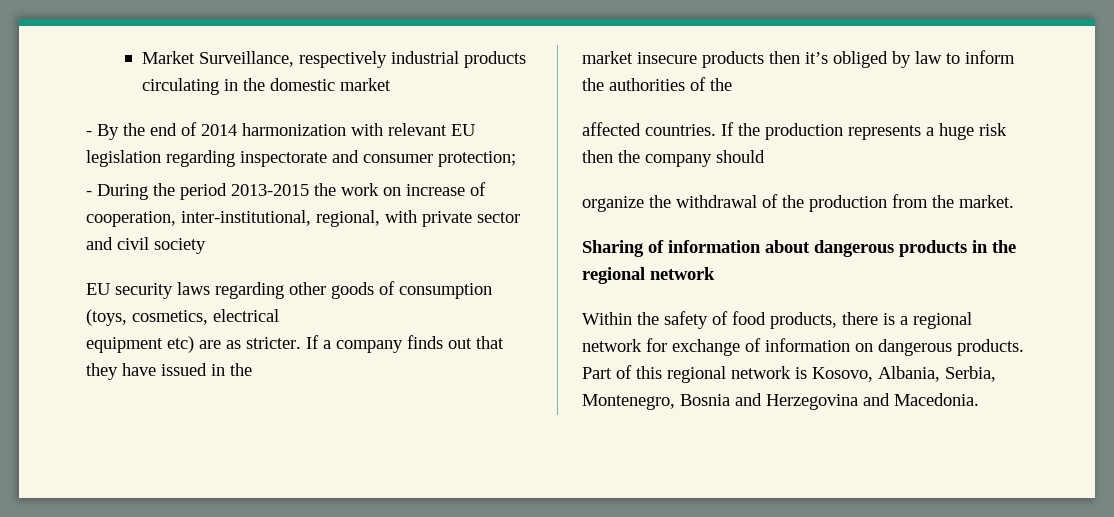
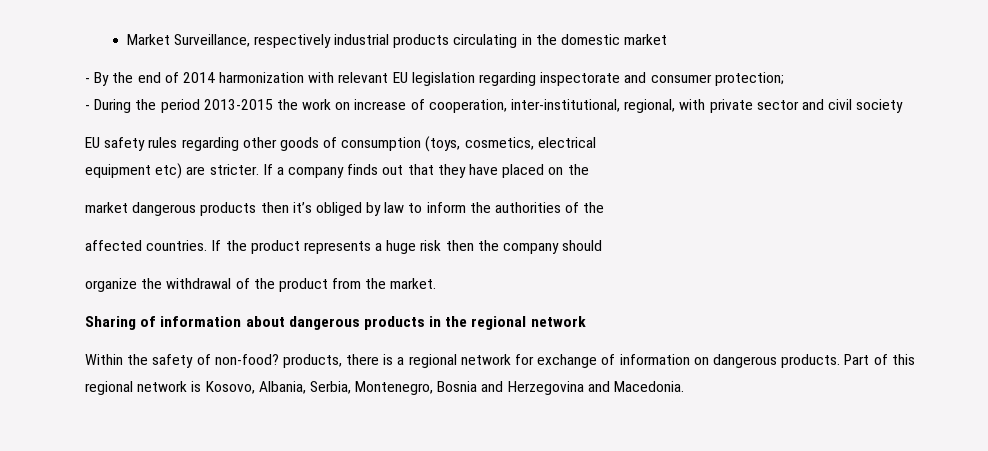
[115,282,210,299] security laws -> [104,137,178,151] safety rules
[226,340,241,349] as -> (206, 170) none
[161,363,225,376] issued in -> [502,164,564,178] placed on
[637,52,697,64] insecure -> [132,202,197,216] dangerous
[765,123,843,140] production -> [250,240,300,254] product
[809,195,887,212] production -> [278,278,328,292] product
[732,311,766,325] food -> [214,354,279,365] non-food?

